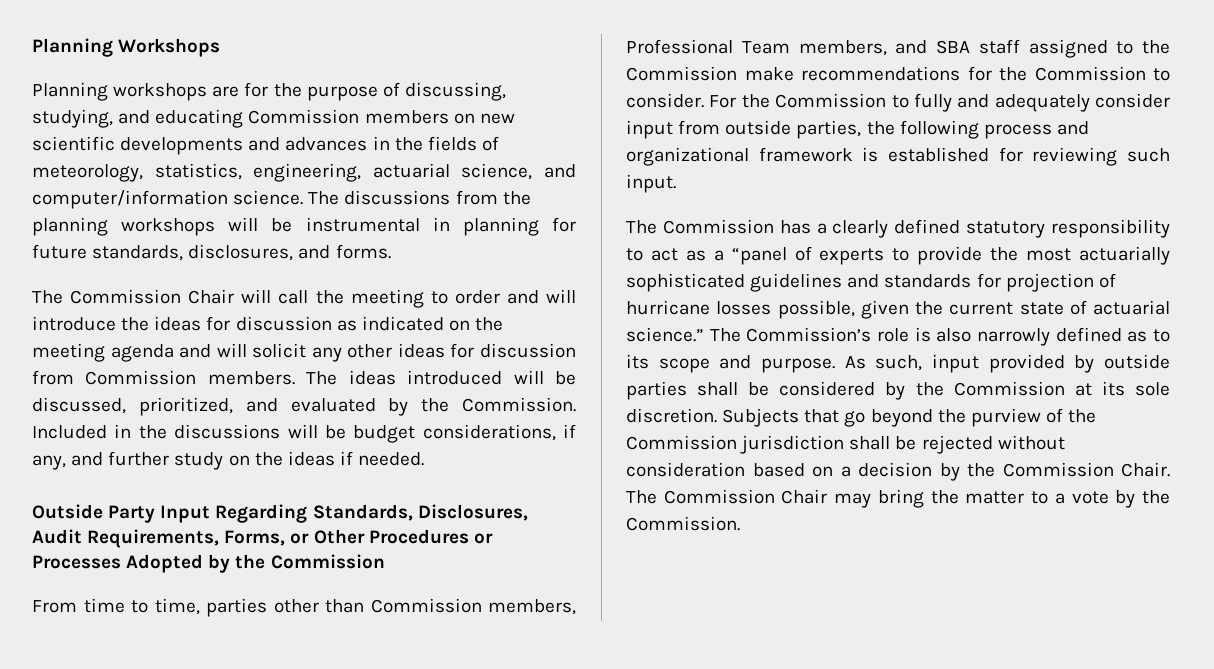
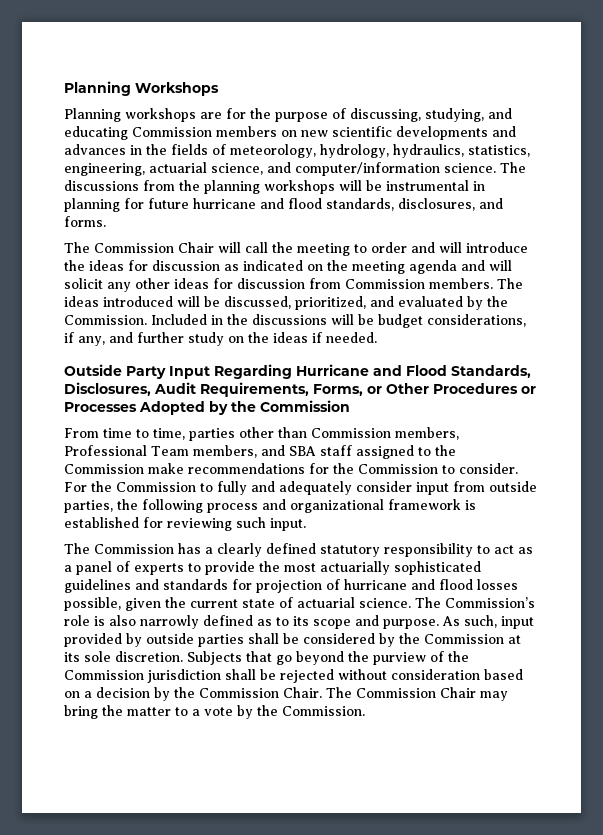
(143, 173) none -> [320,144,464,158] hydrology, hydraulics,
(87, 251) none -> [193,198,322,209] hurricane and flood
(308, 513) none -> [296,364,447,376] Hurricane and Flood
[731,247,787,265] “panel -> [76,561,112,575] panel
(710, 307) none -> [411,579,473,590] and flood
[626,327,704,342] science.” -> [359,598,411,608] science.

